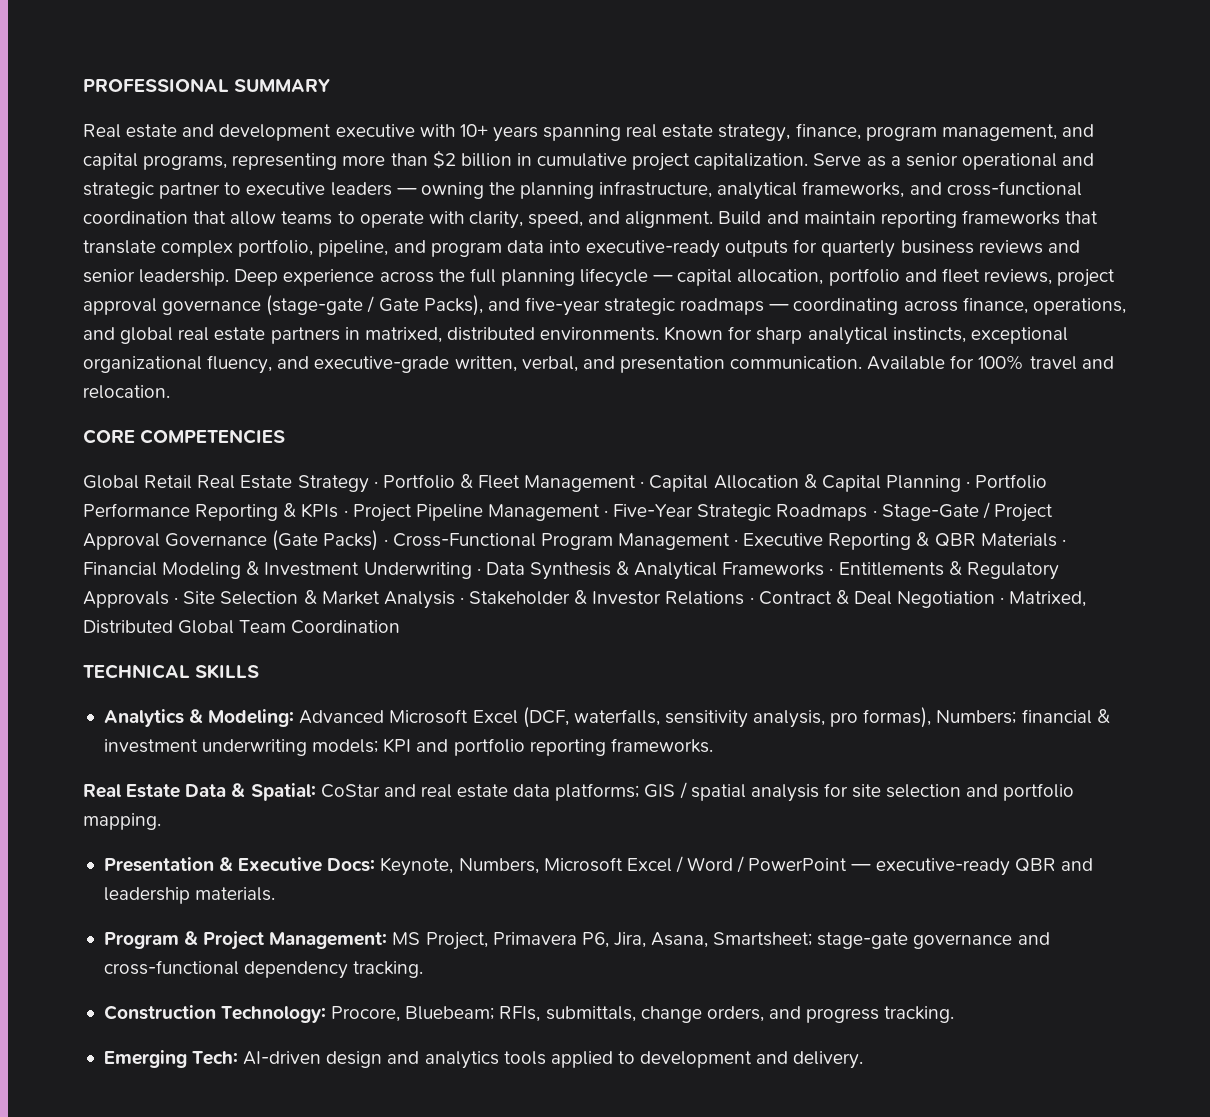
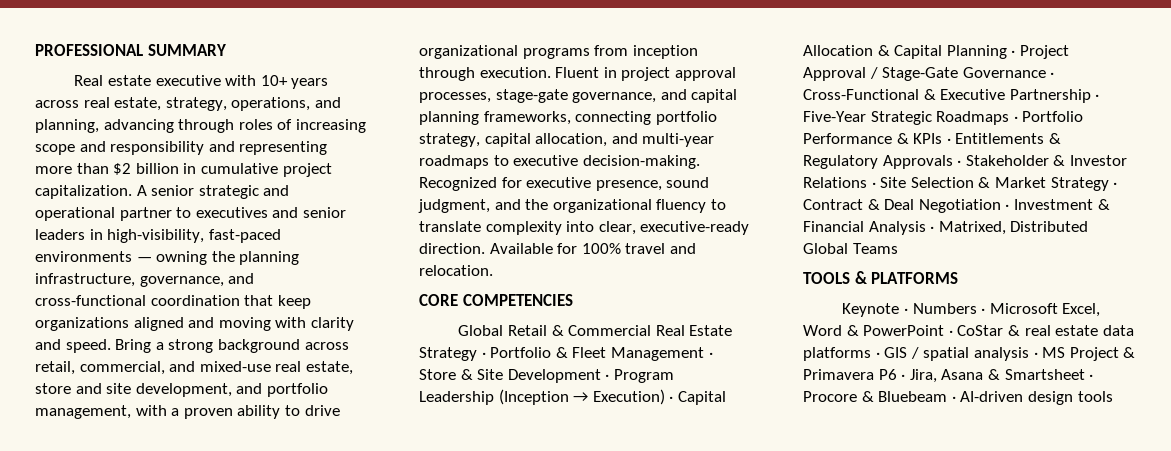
[182,124,332,141] and development -> (151, 80) none
[543,123,1094,142] [83,153,228,170] spanning real estate strategy, finance, program management, and capital programs, -> [35,97,341,111] [35,119,366,133] [35,141,235,155] across real estate, strategy, operations, and planning, advancing through roles of increasing scope and responsibility and
[813,153,1095,170] [83,182,392,199] Serve as a senior operational and strategic partner to executive leaders -> [136,185,290,199] [35,207,346,221] [35,229,281,243] [35,251,132,262] A senior strategic and operational partner to executives and senior leaders in high-visibility, fast-paced environments
[717,181,905,200] analytical frameworks, -> [139,276,224,287] governance,
[230,210,1099,229] [83,239,1080,258] [83,268,1116,287] [83,295,1126,316] [83,326,1068,345] [83,355,863,374] allow teams to operate with clarity, speed, and alignment. Build and maintain reporting frameworks that translate complex portfolio, pipeline, and program data into executive-ready outputs for quarterly business reviews and senior leadership. Deep experience across the full planning lifecycle — capital allocation, portfolio and fleet reviews, project approval governance (stage-gate / Gate Packs), and five-year strategic roadmaps — coordinating across finance, operations, and global real estate partners in matrixed, distributed environments. Known for sharp analytical instincts, exceptional organizational fluency, and executive-grade written, verbal, and presentation communication. -> [277,295,311,309] [35,317,354,331] [35,339,349,353] [35,361,353,375] [35,383,328,397] [35,405,340,419] [419,45,698,59] [419,67,736,81] [419,89,738,103] [419,111,717,125] [419,133,715,147] [419,155,700,169] [419,177,710,191] [418,199,726,213] [419,221,750,235] [419,243,485,254] keep organizations aligned and moving with clarity and speed. Bring a strong background across retail, commercial, and mixed-use real estate, store and site development, and portfolio management, with a proven ability to drive organizational programs from inception through execution. Fluent in project approval processes, stage-gate governance, and capital planning frameworks, connecting portfolio strategy, capital allocation, and multi-year roadmaps to executive decision-making. Recognized for executive presence, sound judgment, and the organizational fluency to translate complexity into clear, executive-ready direction.
(193, 482) none -> [551,325,652,336] & Commercial
(645, 484) none -> [419,369,674,383] [419,389,674,405] Store & Site Development · Program Leadership (Inception → Execution) ·
[975,474,1048,489] [83,503,600,522] Portfolio Performance Reporting & KPIs · Project Pipeline Management -> [1019,45,1069,59] [803,67,1055,81] [803,89,1091,103] Project Approval / Stage-Gate Governance · Cross-Functional & Executive Partnership
[881,502,1053,522] [83,530,1066,551] [83,561,825,580] Stage-Gate / Project Approval Governance (Gate Packs) · Cross-Functional Program Management · Executive Reporting & QBR Materials · Financial Modeling & Investment Underwriting · Data Synthesis & Analytical Frameworks -> [1022,111,1084,122] [803,133,943,144] Portfolio Performance & KPIs
[183,590,745,609] Site Selection & Market Analysis · Stakeholder & Investor Relations -> [965,155,1127,166] [803,177,1109,191] Stakeholder & Investor Relations · Site Selection & Market Strategy
[1009,591,1087,607] [83,620,401,634] [83,664,260,679] [103,707,1110,728] [103,738,713,756] [83,783,416,801] Matrixed, Distributed Global Team Coordination // TECHNICAL SKILLS // Analytics & Modeling: Advanced Microsoft Excel (DCF, waterfalls, sensitivity analysis, pro formas), Numbers; financial & investment underwriting models; KPI and portfolio reporting frameworks. // Real Estate Data & Spatial: CoStar and -> [1013,199,1110,210] [803,221,1089,235] [803,243,898,254] [803,271,959,284] [842,303,1101,317] [803,325,1020,336] Investment & Financial Analysis · Matrixed, Distributed Global Teams // TOOLS & PLATFORMS // Keynote · Numbers · Microsoft Excel, Word & PowerPoint · CoStar &
[555,783,640,801] platforms; -> [803,347,880,361] platforms ·
[823,783,1075,801] [83,813,161,830] [103,856,1093,876] [103,887,276,904] [103,931,1050,950] [103,960,424,979] [103,1005,955,1023] [103,1050,864,1069] for site selection and portfolio mapping. // Presentation & Executive Docs: Keynote, Numbers, Microsoft Excel / Word / PowerPoint — executive-ready QBR and leadership materials. // Program & Project Management: MS Project, Primavera P6, Jira, Asana, Smartsheet; stage-gate governance and cross-functional dependency tracking. // Construction Technology: Procore, Bluebeam; RFIs, submittals, change orders, and progress tracking. // Emerging Tech: AI-driven design and analytics tools applied to development and delivery. -> [1033,347,1136,361] [803,369,1094,383] [803,391,1113,405] · MS Project & Primavera P6 · Jira, Asana & Smartsheet · Procore & Bluebeam · AI-driven design tools

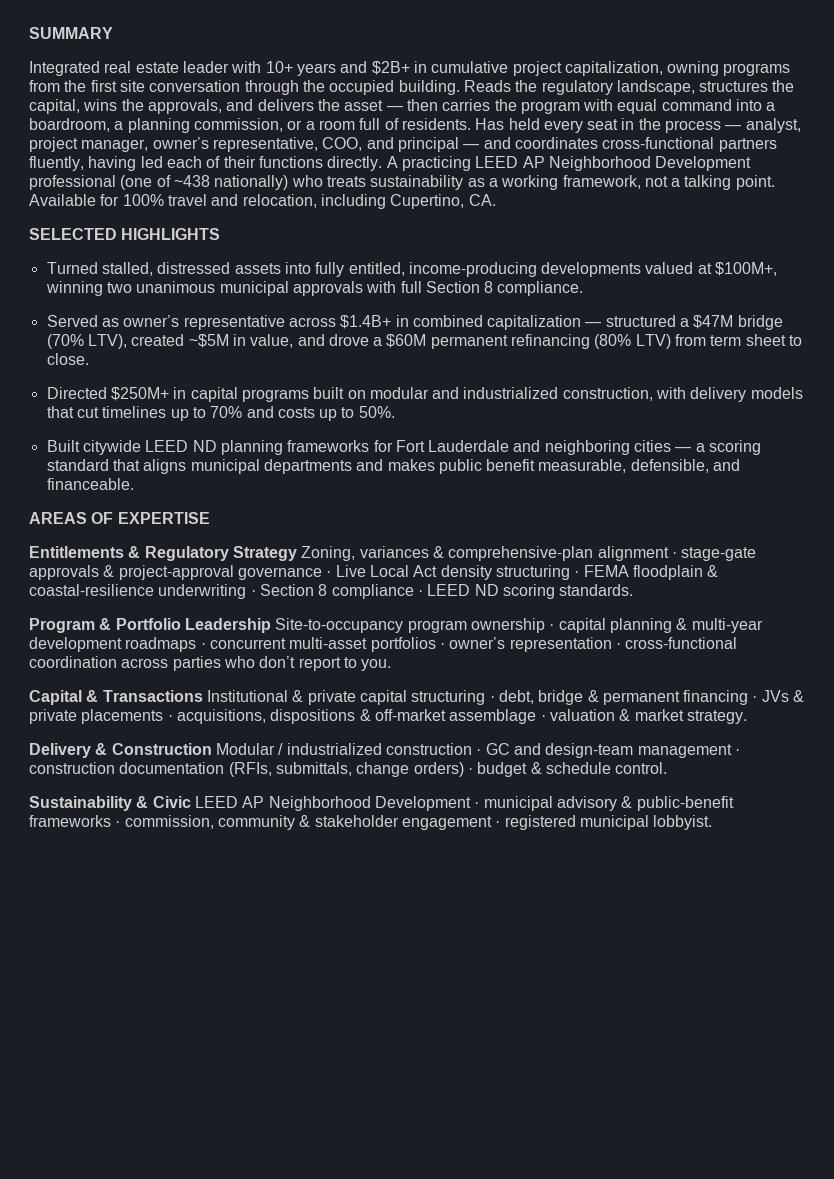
[35,44,143,56] PROFESSIONAL -> (29, 33) none
[74,75,329,89] [35,97,341,111] [35,119,366,133] [35,141,328,155] [35,163,332,177] [35,185,290,199] [35,207,346,221] [35,229,281,243] [35,251,300,265] [35,273,255,287] [35,295,311,309] [35,317,354,331] [35,339,349,353] [35,361,353,375] [35,383,328,397] [35,405,340,419] [419,45,698,59] [419,67,736,81] [419,89,738,103] [419,111,717,125] [419,133,715,147] [419,155,700,169] [419,177,710,191] [418,199,726,213] [419,221,750,235] [419,243,485,254] Real estate executive with 10+ years across real estate, strategy, operations, and planning, advancing through roles of increasing scope and responsibility and representing more than $2 billion in cumulative project capitalization. A senior strategic and operational partner to executives and senior leaders in high-visibility, fast-paced environments — owning the planning infrastructure, governance, and cross-functional coordination that keep organizations aligned and moving with clarity and speed. Bring a strong background across retail, commercial, and mixed-use real estate, store and site development, and portfolio management, with a proven ability to drive organizational programs from inception through execution. Fluent in project approval processes, stage-gate governance, and capital planning frameworks, connecting portfolio strategy, capital allocation, and multi-year roadmaps to executive decision-making. Recognized for executive presence, sound judgment, and the organizational fluency to translate complexity into clear, executive-ready direction. -> [29,61,791,76] [29,80,795,95] [29,99,776,114] [29,118,801,133] [29,137,777,152] [29,156,752,171] [29,175,775,190] Integrated real estate leader with 10+ years and $2B+ in cumulative project capitalization, owning programs from the first site conversation through the occupied building. Reads the regulatory landscape, structures the capital, wins the approvals, and delivers the asset — then carries the program with equal command into a boardroom, a planning commission, or a room full of residents. Has held every seat in the process — analyst, project manager, owner’s representative, COO, and principal — and coordinates cross-functional partners fluently, having led each of their functions directly. A practicing LEED AP Neighborhood Development professional (one of ~438 nationally) who treats sustainability as a working framework, not a talking point.
[419,265,493,276] [419,294,573,306] [458,325,733,336] [419,347,713,361] [419,369,674,383] [419,389,726,405] [803,45,1069,59] [803,67,1055,81] [803,89,1100,103] [803,111,1084,125] [803,133,1061,144] [803,155,1127,169] [803,177,1118,191] [803,199,1110,213] [803,221,1089,235] [803,243,898,254] [803,271,959,284] [842,303,1101,317] [803,325,1134,336] [803,347,1136,361] [803,369,1094,383] [803,391,1113,405] relocation. // CORE COMPETENCIES // Global Retail & Commercial Real Estate Strategy · Portfolio & Fleet Management · Store & Site Development · Program Leadership (Inception → Execution) · Capital Allocation & Capital Planning · Project Approval / Stage-Gate Governance · Cross-Functional & Executive Partnership · Five-Year Strategic Roadmaps · Portfolio Performance & KPIs · Entitlements & Regulatory Approvals · Stakeholder & Investor Relations · Site Selection & Market Strategy · Contract & Deal Negotiation · Investment & Financial Analysis · Matrixed, Distributed Global Teams // TOOLS & PLATFORMS // Keynote · Numbers · Microsoft Excel, Word & PowerPoint · CoStar & real estate data platforms · GIS / spatial analysis · MS Project & Primavera P6 · Jira, Asana & Smartsheet · Procore & Bluebeam · AI-driven design tools -> [242,194,496,209] [29,228,221,240] [46,262,778,277] [45,281,584,296] [46,315,783,330] [46,334,803,349] [46,353,89,365] [46,387,803,402] [46,406,395,421] [46,440,762,455] [46,459,741,474] [46,478,134,490] [29,512,210,524] [29,546,757,561] [29,565,719,580] [29,584,634,599] [29,618,763,633] [29,637,738,652] [29,656,392,671] [29,690,805,705] [29,709,747,724] [29,743,740,758] [29,762,668,777] [29,796,734,811] [29,815,713,830] relocation, including Cupertino, CA. // SELECTED HIGHLIGHTS // Turned stalled, distressed assets into fully entitled, income-producing developments valued at $100M+, winning two unanimous municipal approvals with full Section 8 compliance. // Served as owner’s representative across $1.4B+ in combined capitalization — structured a $47M bridge (70% LTV), created ~$5M in value, and drove a $60M permanent refinancing (80% LTV) from term sheet to close. // Directed $250M+ in capital programs built on modular and industrialized construction, with delivery models that cut timelines up to 70% and costs up to 50%. // Built citywide LEED ND planning frameworks for Fort Lauderdale and neighboring cities — a scoring standard that aligns municipal departments and makes public benefit measurable, defensible, and financeable. // AREAS OF EXPERTISE // Entitlements & Regulatory Strategy Zoning, variances & comprehensive-plan alignment · stage-gate approvals & project-approval governance · Live Local Act density structuring · FEMA floodplain & coastal-resilience underwriting · Section 8 compliance · LEED ND scoring standards. // Program & Portfolio Leadership Site-to-occupancy program ownership · capital planning & multi-year development roadmaps · concurrent multi-asset portfolios · owner’s representation · cross-functional coordination across parties who don’t report to you. // Capital & Transactions Institutional & private capital structuring · debt, bridge & permanent financing · JVs & private placements · acquisitions, dispositions & off-market assemblage · valuation & market strategy. // Delivery & Construction Modular / industrialized construction · GC and design-team management · construction documentation (RFIs, submittals, change orders) · budget & schedule control. // Sustainability & Civic LEED AP Neighborhood Development · municipal advisory & public-benefit frameworks · commission, community & stakeholder engagement · registered municipal lobbyist.

